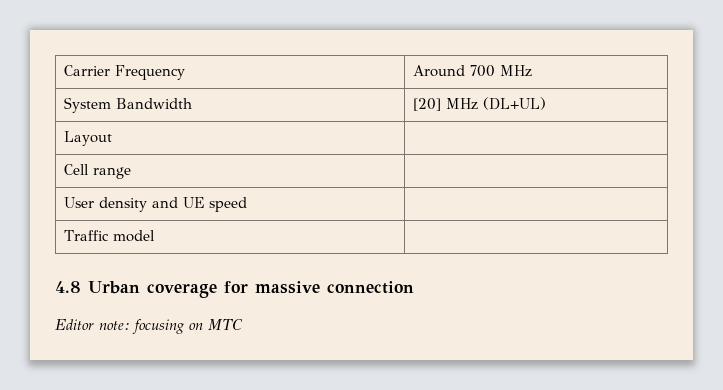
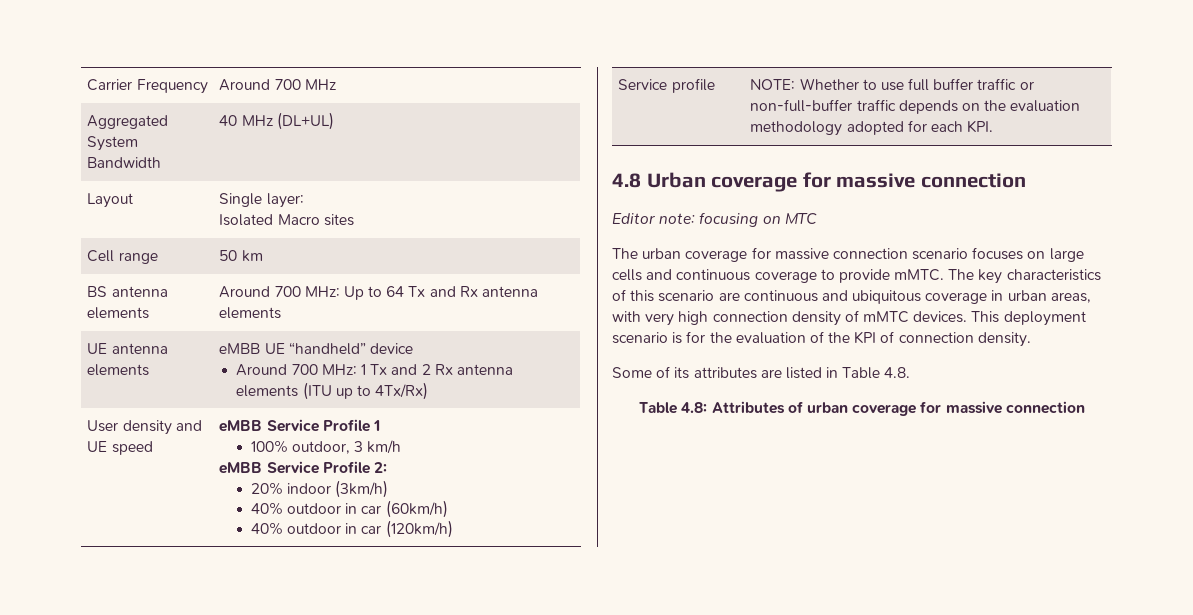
(533, 71) none -> [87,115,169,129] Aggregated
[413,98,442,111] [20] -> [219,115,238,126] 40
[64,164,132,179] // Cell range | -> [219,193,304,208] [219,214,354,226] [87,250,158,264] [219,250,263,262] [87,286,168,297] [87,307,150,319] [219,286,539,300] [219,307,282,319] [87,343,168,354] [87,364,150,376] [219,342,413,355] [236,364,513,376] [236,382,429,400] Single layer: // Isolated Macro sites // Cell range | 50 km // BS antenna elements | Around 700 MHz: Up to 64 Tx and Rx antenna elements // UE antenna elements | eMBB UE “handheld” device // Around 700 MHz: 1 Tx and 2 Rx antenna elements (ITU up to 4Tx/Rx)
[64,230,156,242] // Traffic model | -> [219,419,380,432] [250,440,402,454] [219,461,387,474] [250,480,389,498] [250,500,448,518] [250,520,453,538] [618,78,715,93] [750,78,1034,91] [750,99,1081,114] [750,120,994,136] eMBB Service Profile 1 // 100% outdoor, 3 km/h // eMBB Service Profile 2: // 20% indoor (3km/h) // 40% outdoor in car (60km/h) // 40% outdoor in car (120km/h) // Service profile | NOTE: Whether to use full buffer traffic or non-full-buffer traffic depends on the evaluation methodology adopted for each KPI.
(243, 324) none -> [612,247,1084,262] [612,269,1101,284] [612,289,1091,304] [612,310,1086,326] [612,331,1031,347] [612,366,911,379] [639,401,1085,416] // The urban coverage for massive connection scenario focuses on large cells and continuous coverage to provide mMTC. The key characteristics of this scenario are continuous and ubiquitous coverage in urban areas, with very high connection density of mMTC devices. This deployment scenario is for the evaluation of the KPI of connection density. // Some of its attributes are listed in Table 4.8. // Table 4.8: Attributes of urban coverage for massive connection

